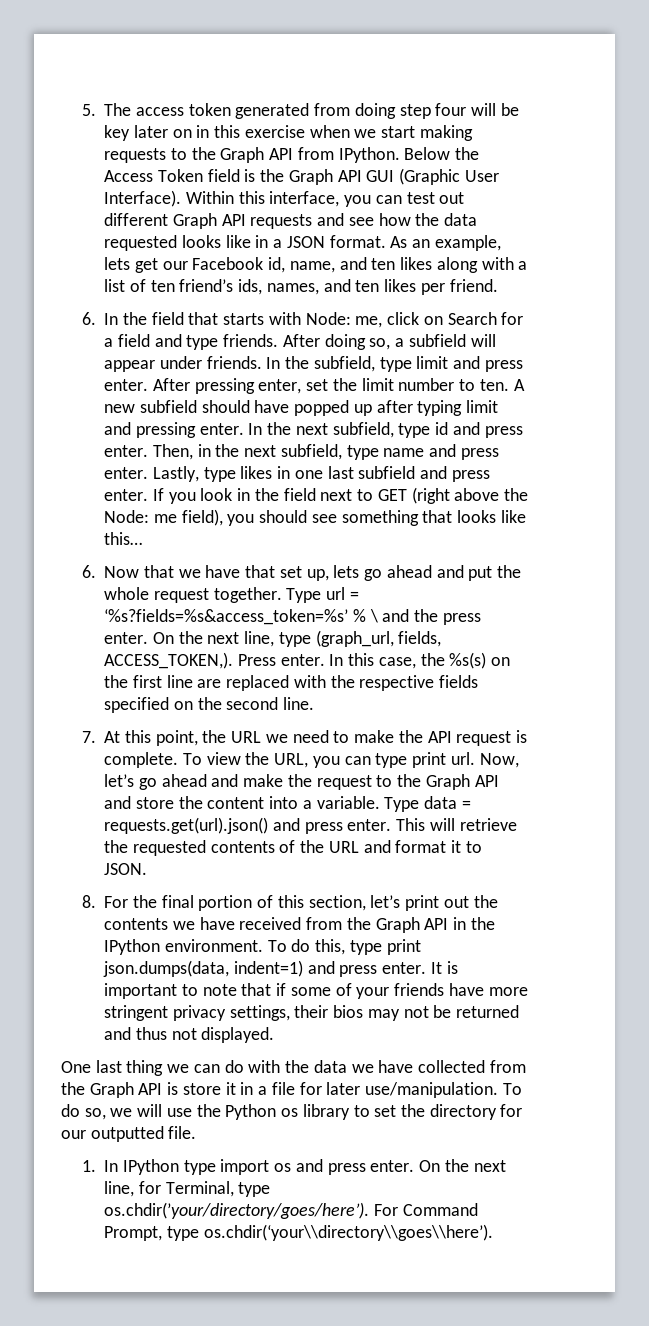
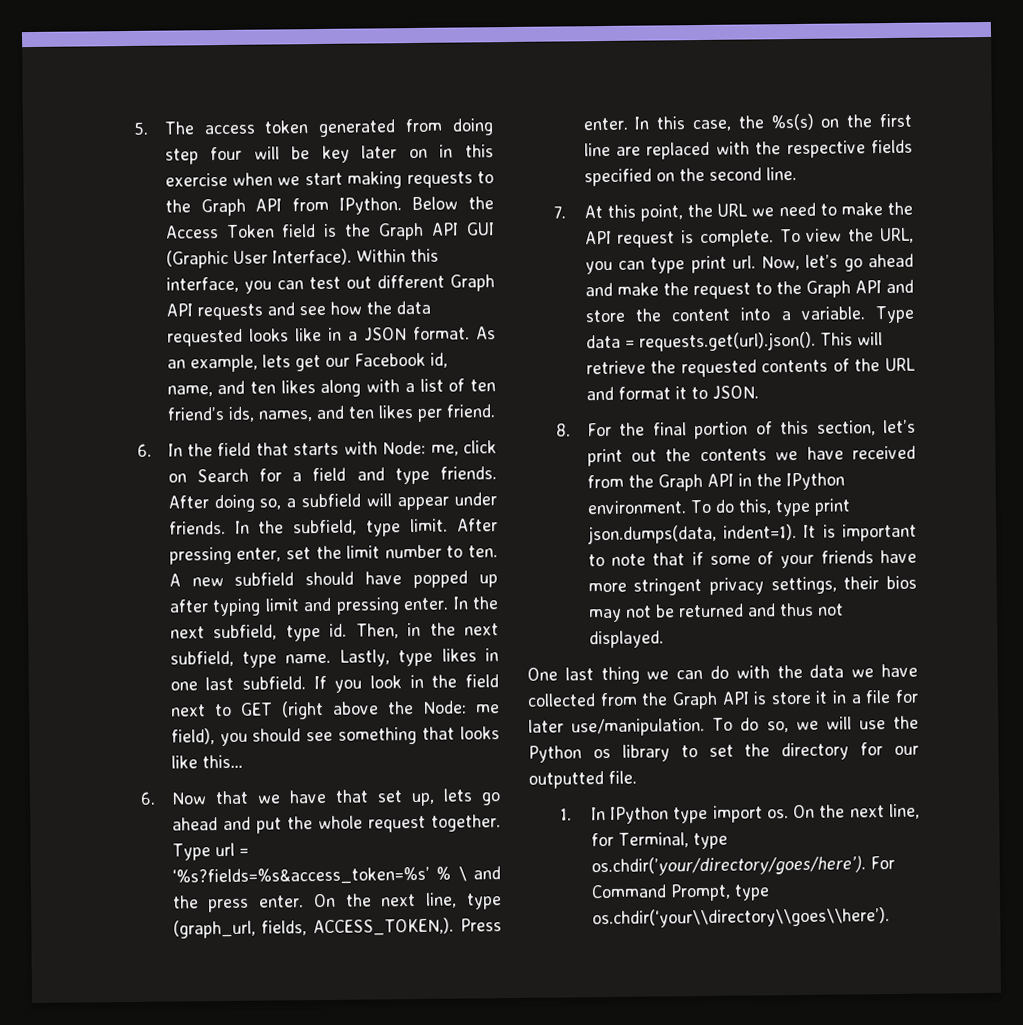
[416,356,523,372] [104,379,149,391] limit and press enter. -> [410,518,449,533] limit.
[435,422,523,438] [104,445,149,457] id and press enter. -> [329,623,348,637] id.
[383,444,499,460] [104,467,149,479] name and press enter. -> [285,653,332,664] name.
[358,466,490,482] [104,489,149,501] subfield and press enter. -> [241,676,306,690] subfield.
[104,817,392,834] requests.get(url).json() and press enter. -> [638,331,816,352] requests.get(url).json().
[233,960,427,977] indent=1) and press enter. -> [722,524,797,541] indent=1).
[274,1159,415,1175] os and press enter. -> [766,809,789,819] os.

